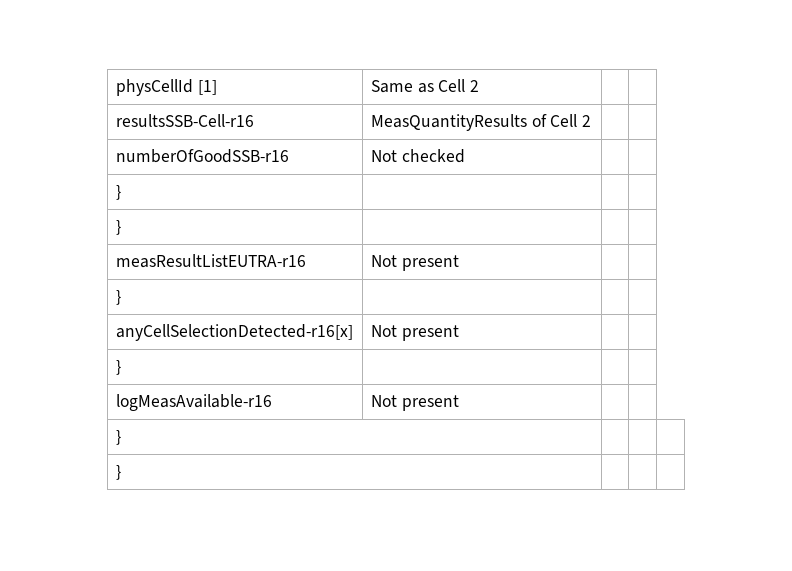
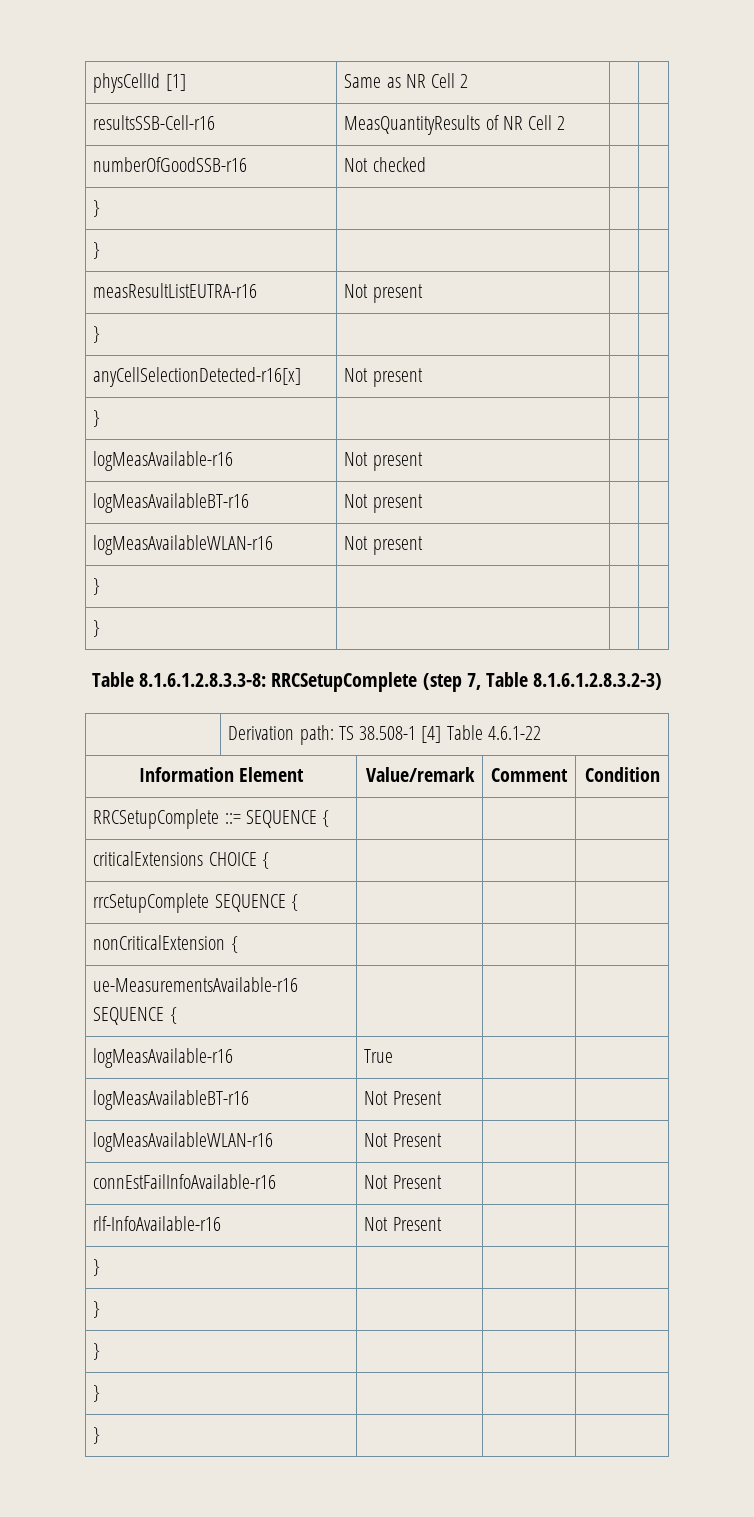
(434, 88) none -> [405,74,426,88] NR
(547, 120) none -> [502,116,523,130] NR
(459, 403) none -> [93,493,250,513] [344,494,423,513] [93,535,274,555] [344,536,423,555] [93,578,101,595] [93,620,101,637] [91,672,663,692] [228,725,541,745] [138,767,305,782] [365,767,475,782] [491,768,568,782] [584,767,660,782] [93,809,330,829] [93,851,269,869] [93,893,298,913] [93,935,238,953] [93,977,299,992] [93,1007,177,1025] [93,1048,234,1068] [364,1049,394,1063] [93,1090,250,1110] [364,1091,442,1105] [93,1132,274,1152] [364,1133,442,1147] [93,1174,277,1189] [364,1175,442,1189] [93,1216,222,1231] [364,1217,442,1231] [93,1259,101,1276] [93,1301,101,1318] [93,1343,101,1360] // logMeasAvailableBT-r16 | Not present | | // logMeasAvailableWLAN-r16 | Not present | | // } | | | // } | | | // Table 8.1.6.1.2.8.3.3-8: RRCSetupComplete (step 7, Table 8.1.6.1.2.8.3.2-3) // | Derivation path: TS 38.508-1 [4] Table 4.6.1-22 // Information Element | Value/remark | Comment | Condition // RRCSetupComplete ::= SEQUENCE { | | | // criticalExtensions CHOICE { | | | // rrcSetupComplete SEQUENCE { | | | // nonCriticalExtension { | | | // ue-MeasurementsAvailable-r16 SEQUENCE { | | | // logMeasAvailable-r16 | True | | // logMeasAvailableBT-r16 | Not Present | | // logMeasAvailableWLAN-r16 | Not Present | | // connEstFailInfoAvailable-r16 | Not Present | | // rlf-InfoAvailable-r16 | Not Present | | // } | | | // } | | | // } | | |

